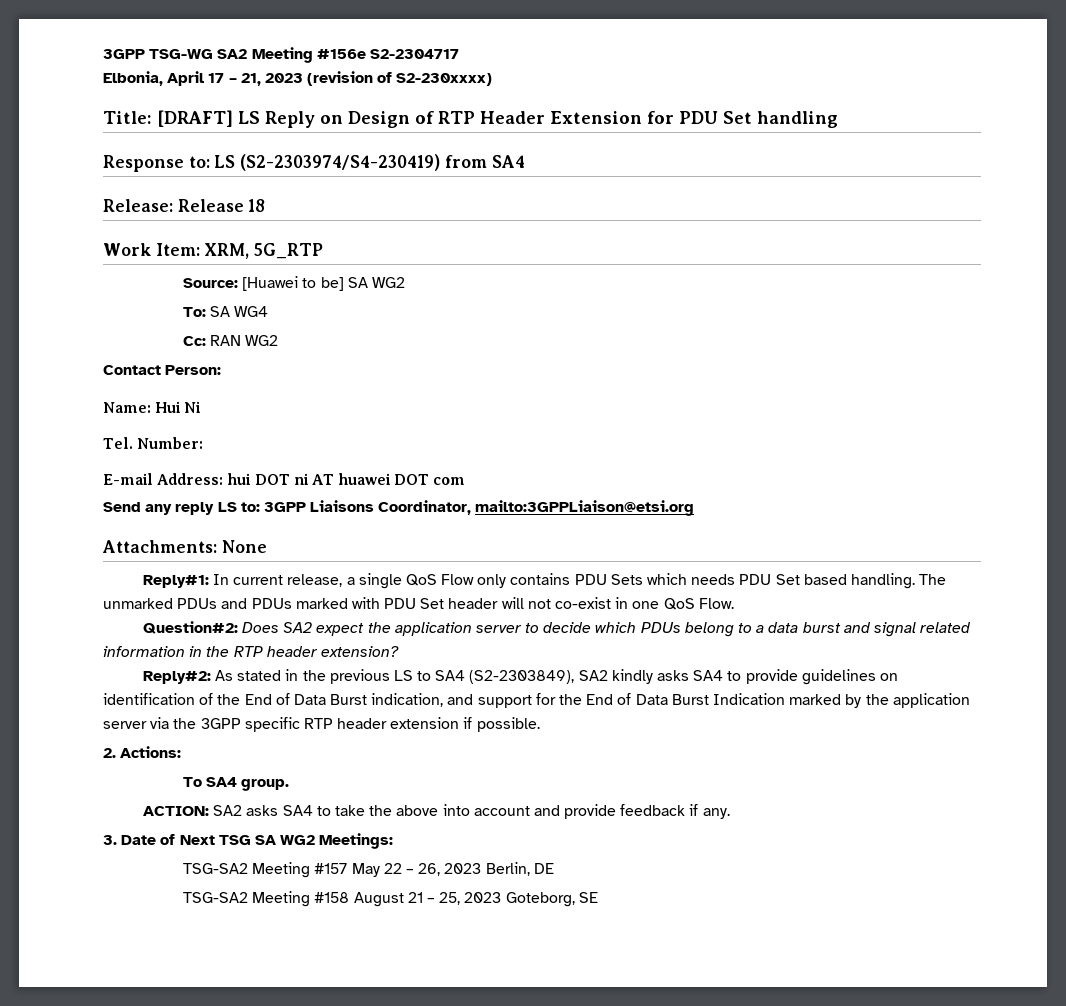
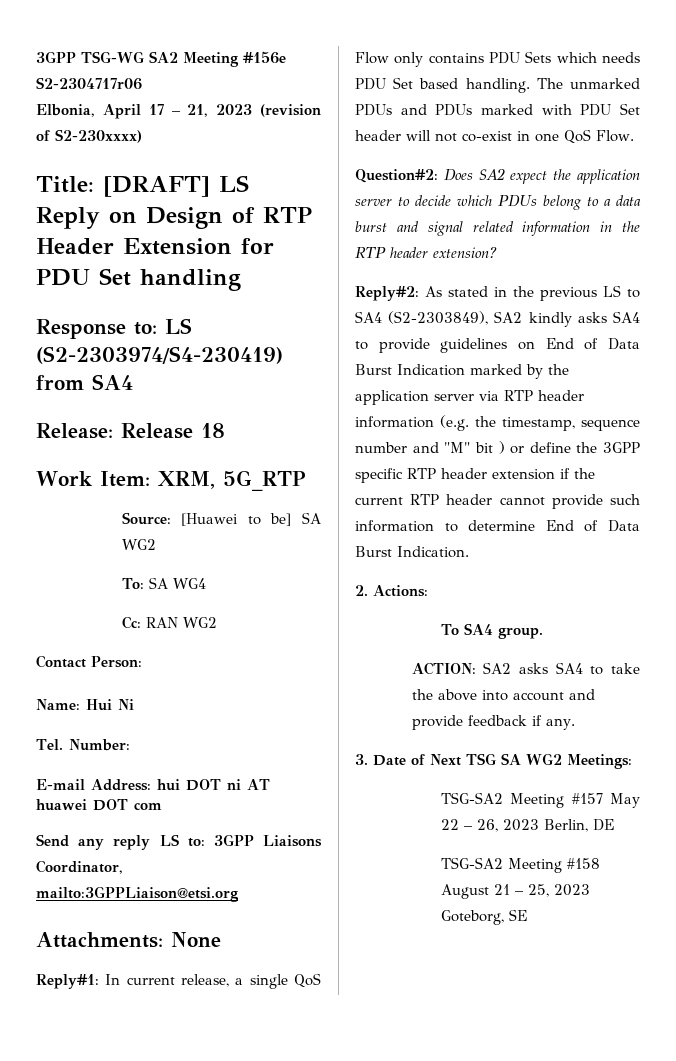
[369,49,459,59] S2-2304717 -> [36,77,142,90] S2-2304717r06
[103,693,583,708] identification of the End of Data Burst indication, and support for the -> (535, 345) none
(170, 723) none -> [504,390,584,401] [355,415,640,431] [355,441,571,454] RTP header information (e.g. the timestamp, sequence number and "M" bit ) or define
[476,717,540,732] possible. -> [574,468,595,479] [355,494,640,509] [355,520,640,532] [355,546,469,558] the current RTP header cannot provide such information to determine End of Data Burst Indication.

